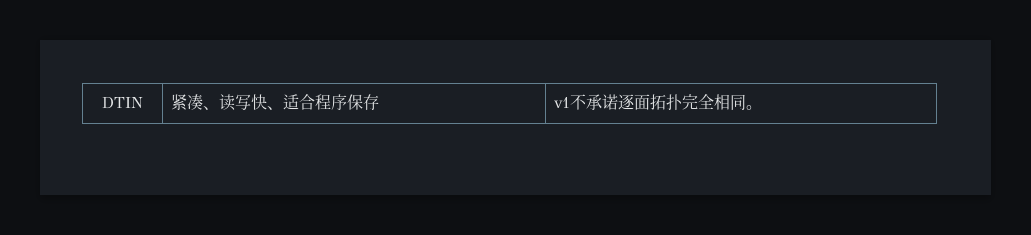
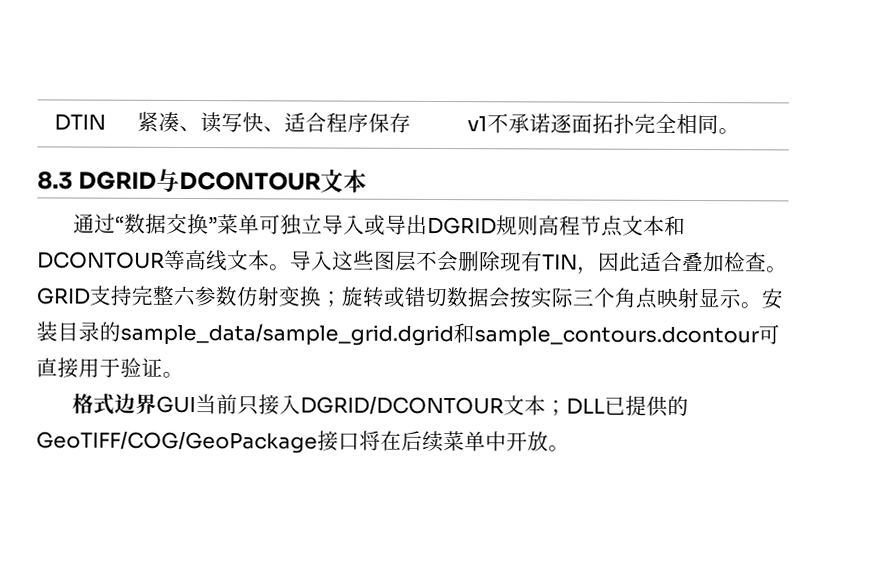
(762, 107) none -> [37,168,368,193] [73,213,687,237] [37,249,788,275] [36,285,783,310] [36,321,780,348] [36,357,184,379] [72,393,690,417] [36,430,570,454] // 8.3 DGRID与DCONTOUR文本 // 通过“数据交换”菜单可独立导入或导出DGRID规则高程节点文本和DCONTOUR等高线文本。导入这些图层不会删除现有TIN，因此适合叠加检查。GRID支持完整六参数仿射变换；旋转或错切数据会按实际三个角点映射显示。安装目录的sample_data/sample_grid.dgrid和sample_contours.dcontour可直接用于验证。 // 格式边界GUI当前只接入DGRID/DCONTOUR文本；DLL已提供的GeoTIFF/COG/GeoPackage接口将在后续菜单中开放。

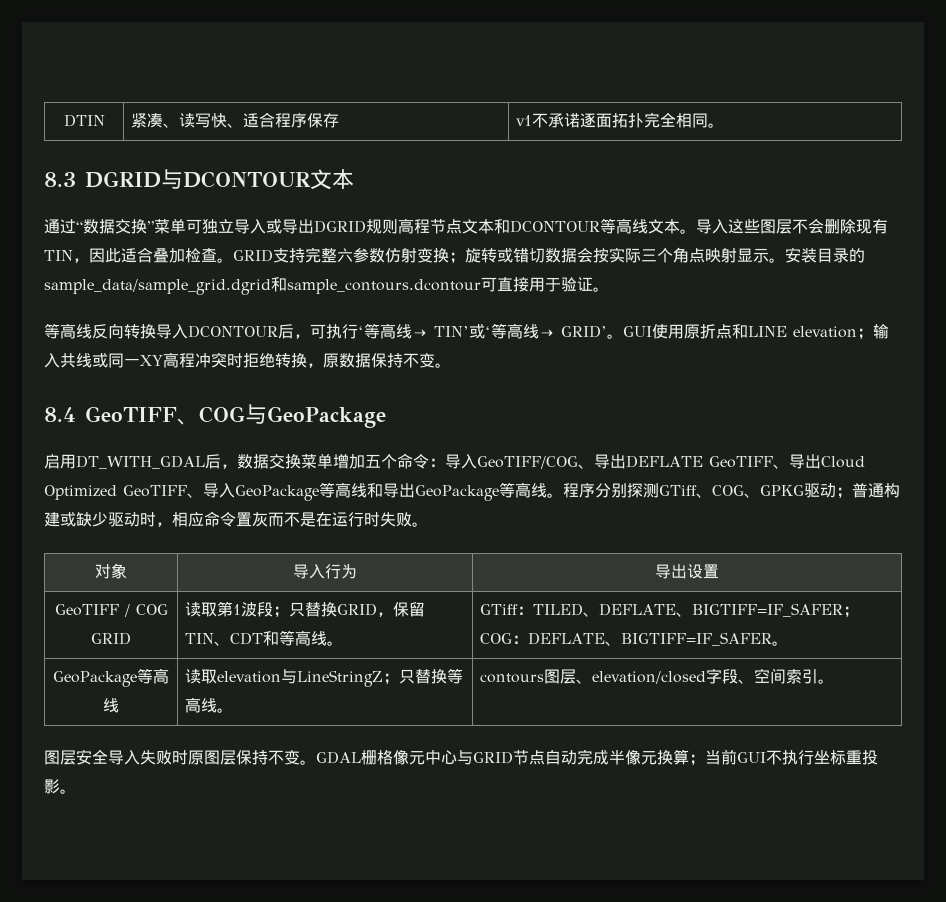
[72,393,690,417] [36,430,549,454] 格式边界GUI当前只接入DGRID/DCONTOUR文本；DLL已提供的GeoTIFF/COG/GeoPackage接口将在后续菜单中开放 -> [44,323,889,340] [44,352,451,368] [44,404,386,428] [44,453,865,469] [44,482,900,501] [44,511,428,527] [95,563,127,579] [293,564,357,579] [655,564,719,579] [54,604,168,617] [91,632,131,645] [184,601,425,618] [184,630,343,646] [479,603,859,618] [479,632,788,646] [53,668,169,687] [103,698,119,713] [184,668,463,687] [184,697,233,713] [479,668,834,684] [44,749,878,766] [44,779,60,794] 等高线反向转换导入DCONTOUR后，可执行‘等高线→ TIN’或‘等高线→ GRID’。GUI使用原折点和LINE elevation；输入共线或同一XY高程冲突时拒绝转换，原数据保持不变。 // 8.4 GeoTIFF、COG与GeoPackage // 启用DT_WITH_GDAL后，数据交换菜单增加五个命令：导入GeoTIFF/COG、导出DEFLATE GeoTIFF、导出Cloud Optimized GeoTIFF、导入GeoPackage等高线和导出GeoPackage等高线。程序分别探测GTiff、COG、GPKG驱动；普通构建或缺少驱动时，相应命令置灰而不是在运行时失败。 // 对象 | 导入行为 | 导出设置 // GeoTIFF / COG GRID | 读取第1波段；只替换GRID，保留TIN、CDT和等高线。 | GTiff：TILED、DEFLATE、BIGTIFF=IF_SAFER；COG：DEFLATE、BIGTIFF=IF_SAFER。 // GeoPackage等高线 | 读取elevation与LineStringZ；只替换等高线。 | contours图层、elevation/closed字段、空间索引。 // 图层安全导入失败时原图层保持不变。GDAL栅格像元中心与GRID节点自动完成半像元换算；当前GUI不执行坐标重投影

